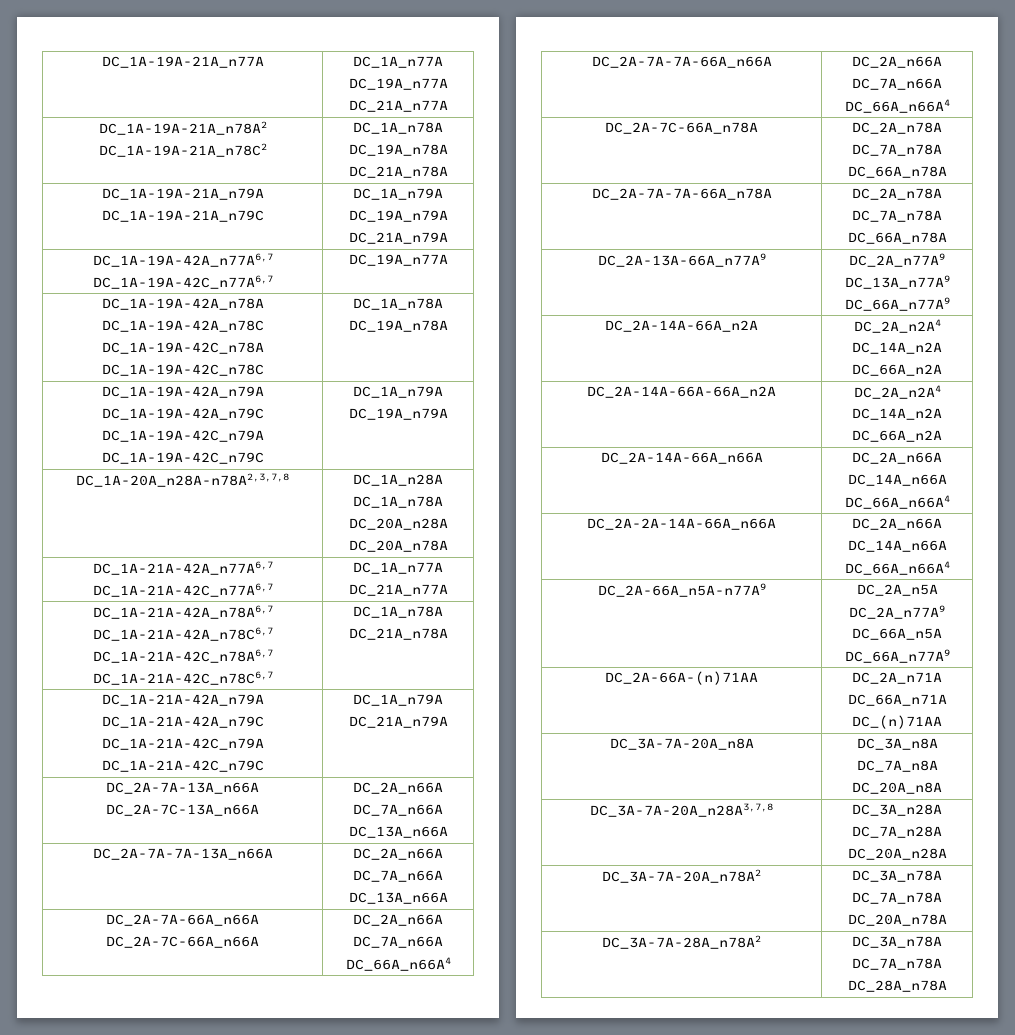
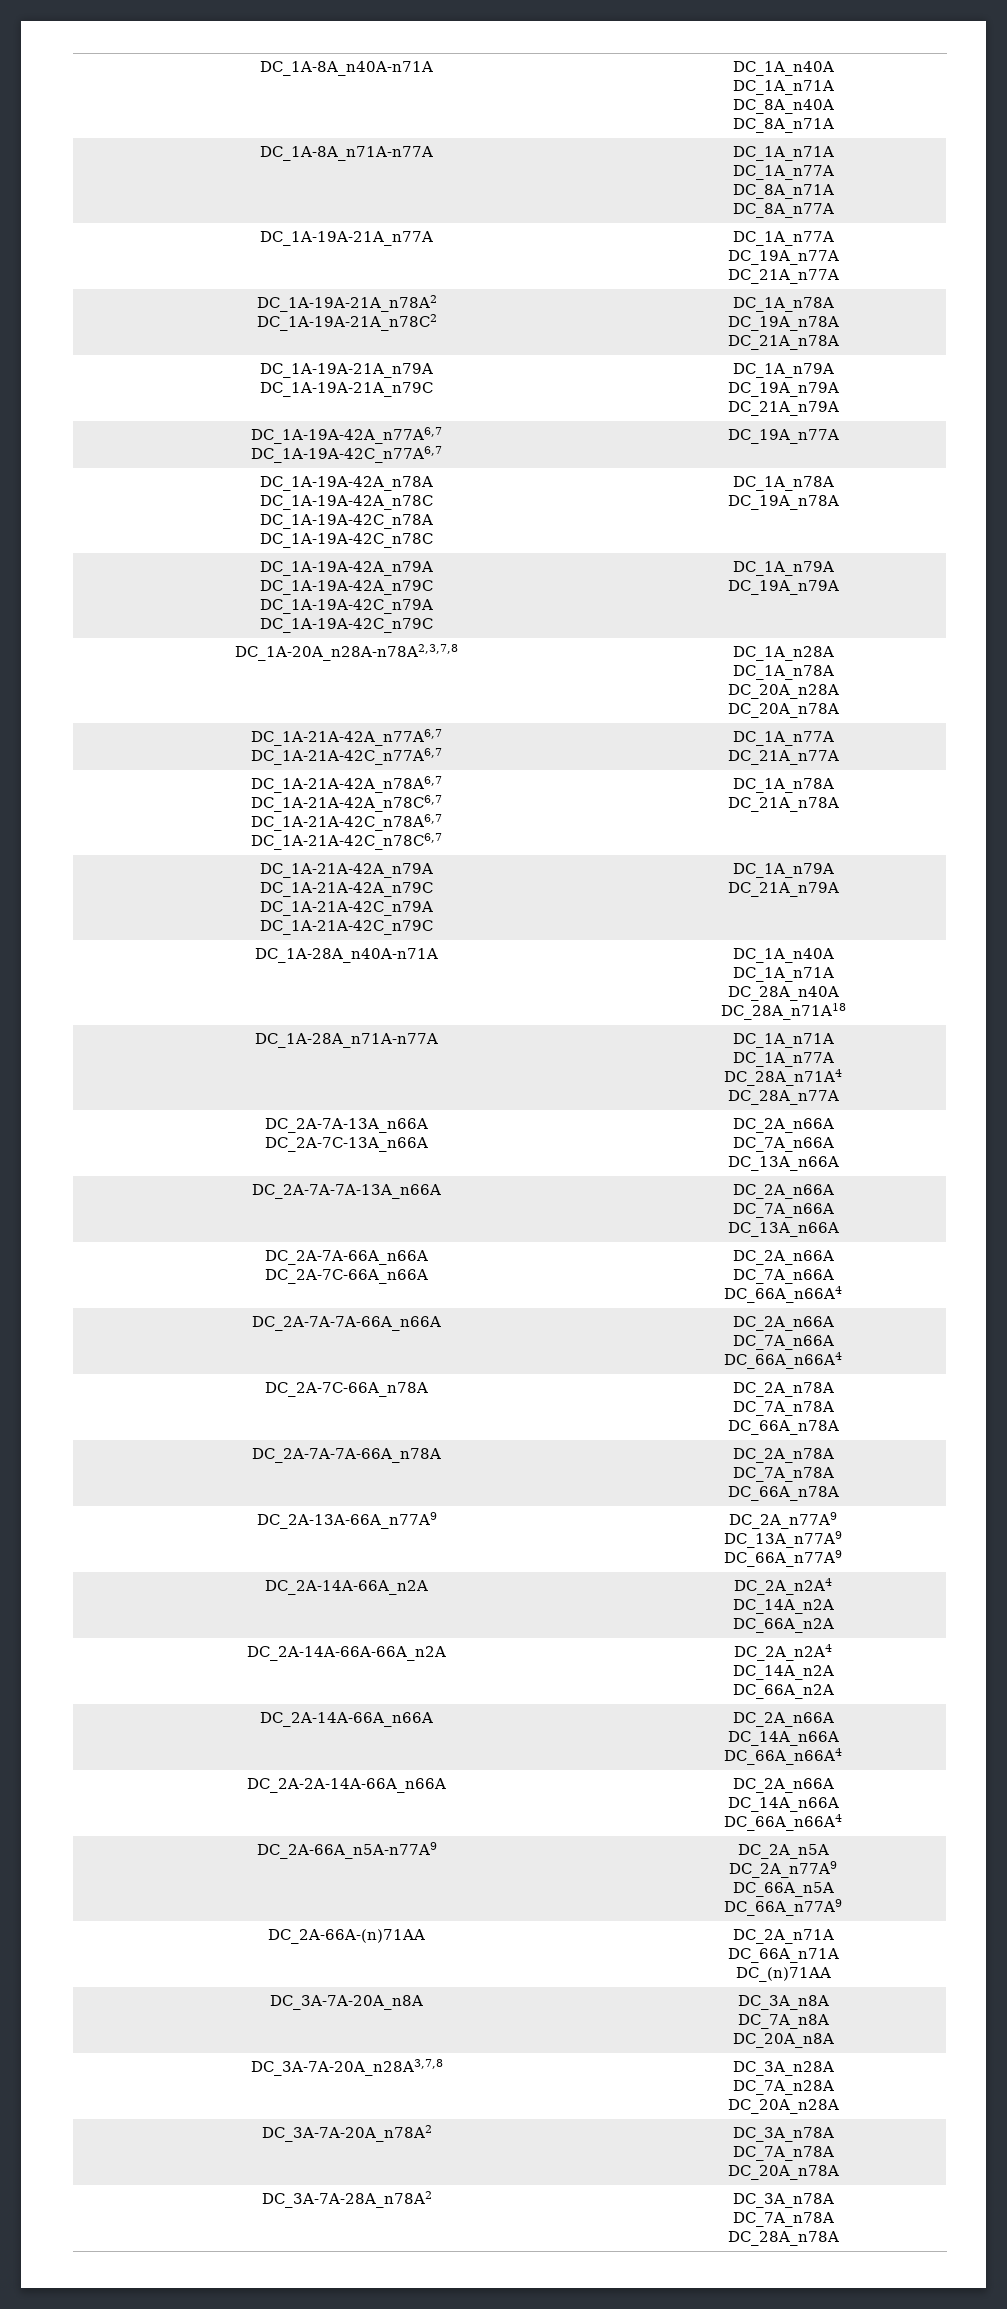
(101, 62) none -> [260,61,433,76] [732,61,834,76] [732,80,834,95] [732,99,834,114] [732,118,834,133] [260,146,433,161] [732,146,834,161] [732,165,834,180] [732,184,834,199] [732,203,834,218] DC_1A-8A_n40A-n71A | DC_1A_n40A // DC_1A_n71A // DC_8A_n40A // DC_8A_n71A // DC_1A-8A_n71A-n77A | DC_1A_n71A // DC_1A_n77A // DC_8A_n71A // DC_8A_n77A //
(448, 722) none -> [255,948,438,963] [732,948,834,963] [732,967,834,982] [727,986,839,1001] [720,1003,846,1020] [255,1033,438,1048] [732,1033,834,1048] [732,1052,834,1067] [724,1069,842,1086] [727,1090,839,1105] // DC_1A-28A_n40A-n71A | DC_1A_n40A // DC_1A_n71A // DC_28A_n40A // DC_28A_n71A18 // DC_1A-28A_n71A-n77A | DC_1A_n71A // DC_1A_n77A // DC_28A_n71A4 // DC_28A_n77A

